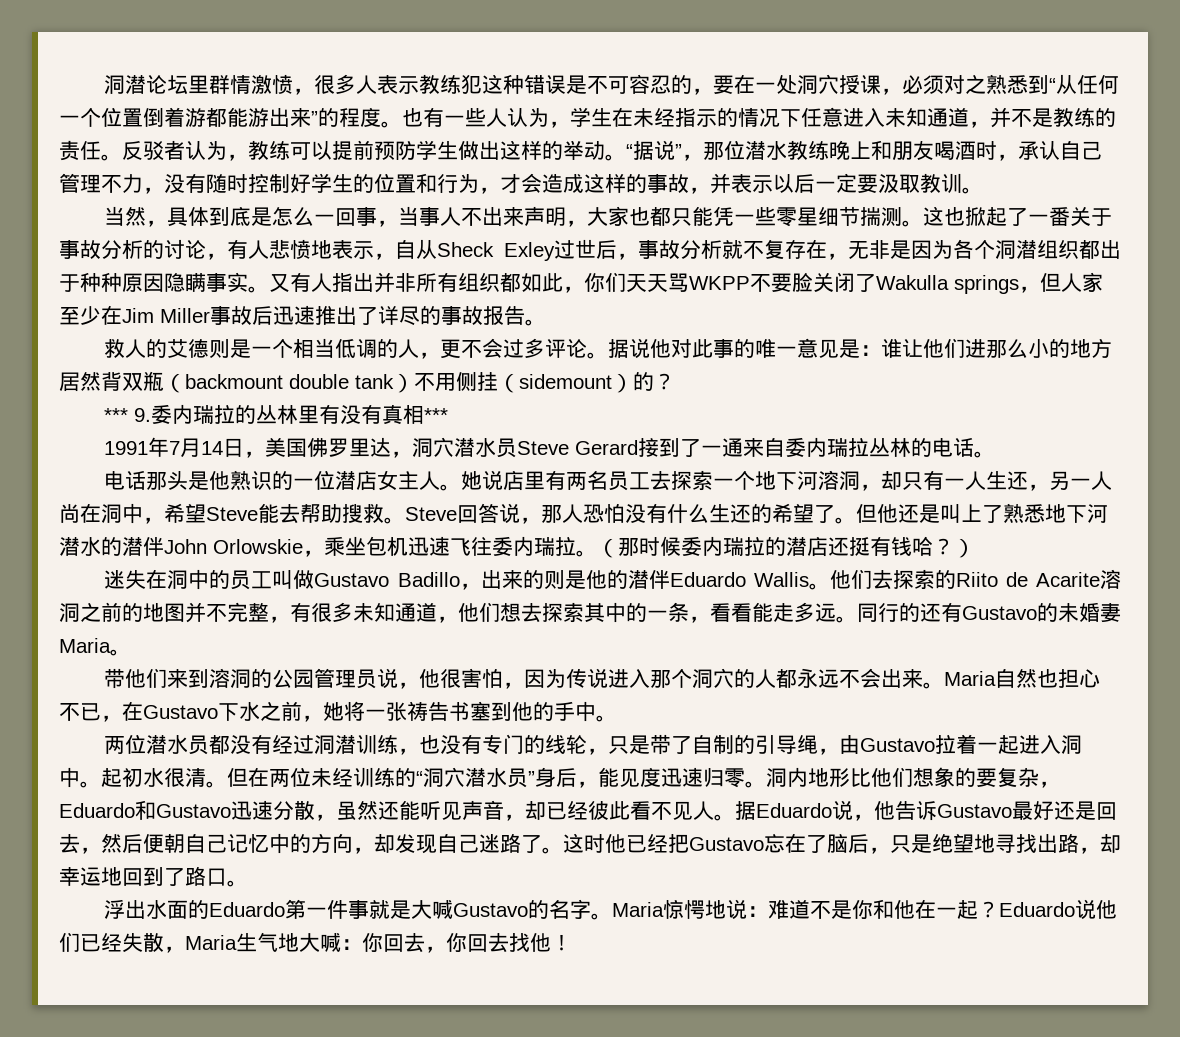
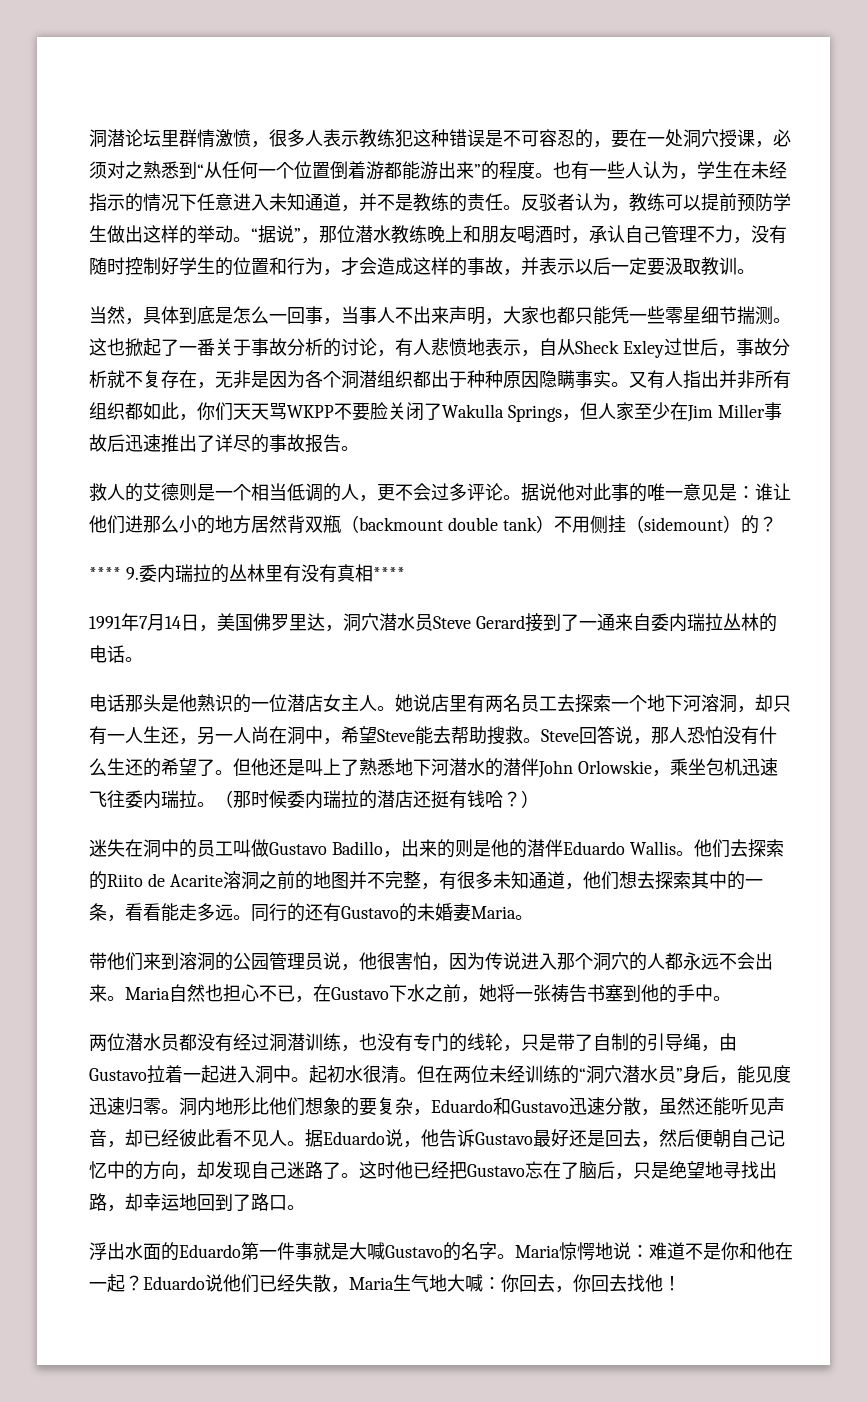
[954,275,1019,294] springs -> [507,405,562,422] Springs
[104,408,129,422] *** -> [89,567,121,580] ****
[424,408,449,422] *** -> [372,567,405,580] ****

